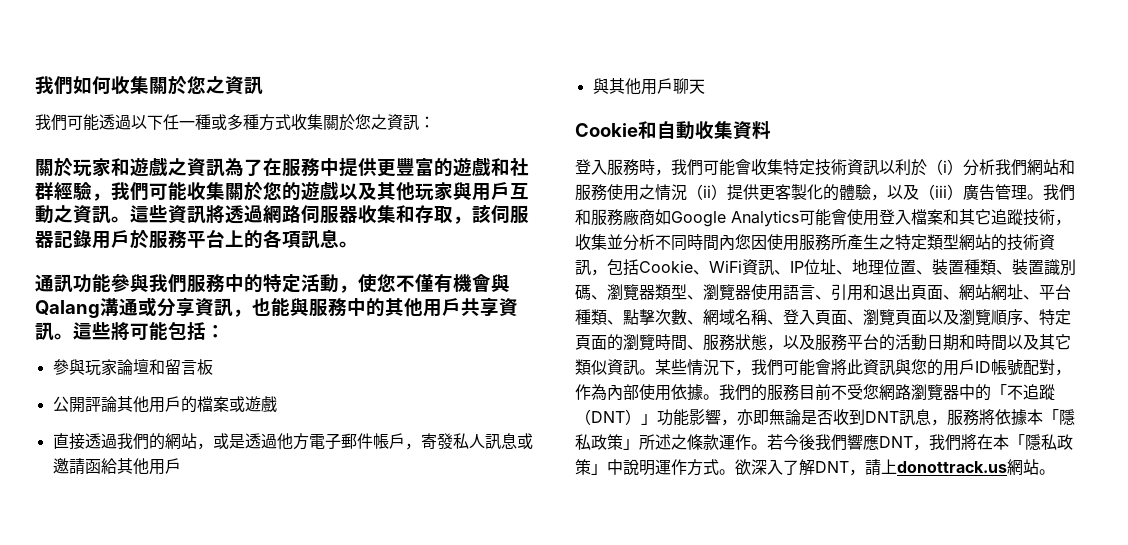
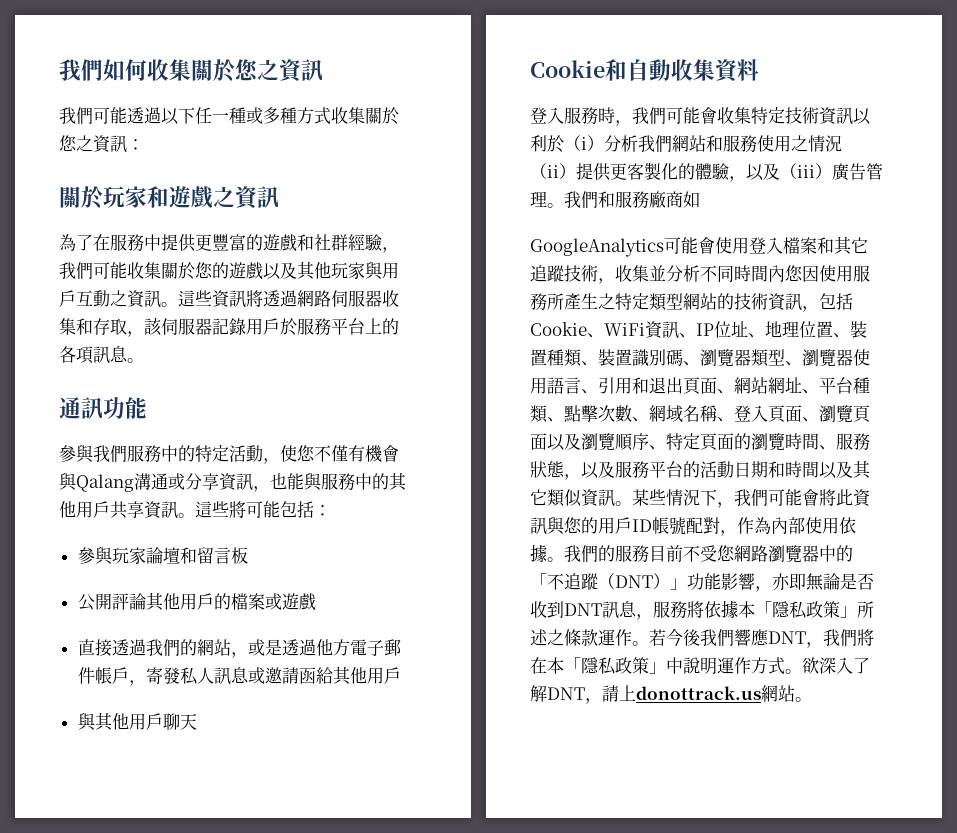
(225, 167) none -> (279, 197) //
(111, 283) none -> (147, 408) //
[671,210,799,227] Google Analytics -> [530,238,664,257] // GoogleAnalytics

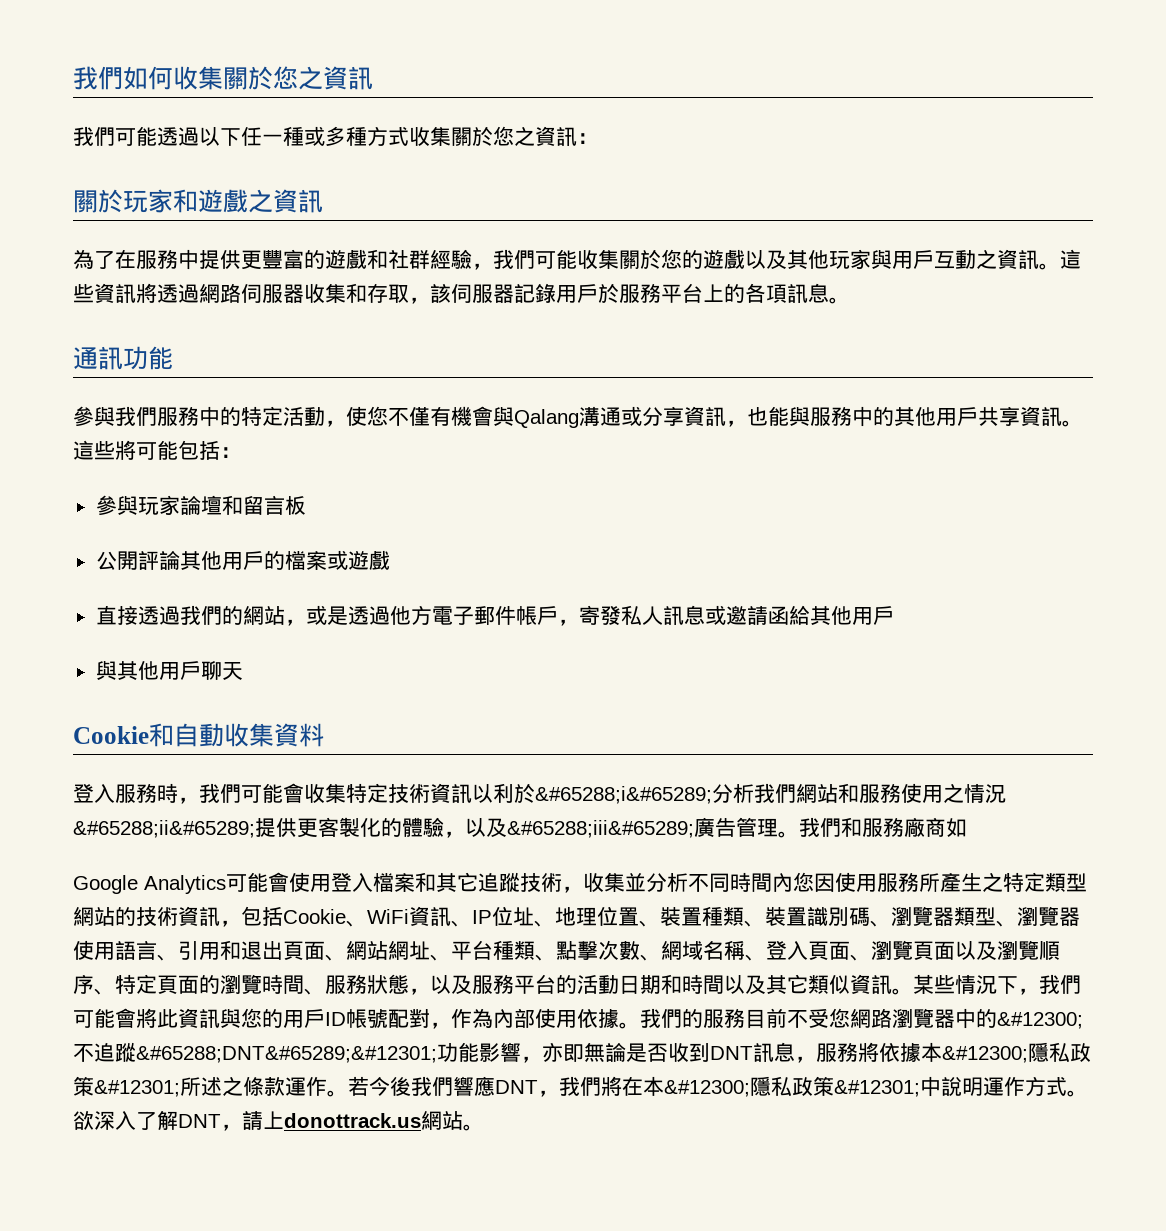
[564,135,604,151] （i） -> [535,786,712,804] &#65288;i&#65289;
[530,163,576,179] （ii） -> [73,820,255,838] &#65288;ii&#65289;
[780,163,832,179] （iii） -> [507,820,694,838] &#65288;iii&#65289;
[530,238,664,257] GoogleAnalytics -> [73,875,226,894] Google Analytics
[530,573,687,590] 「不追蹤（DNT）」 -> [997,1012,1083,1029] [73,1042,437,1063] &#12300;不追蹤&#65288;DNT&#65289;&#12301;
[755,601,857,619] 「隱私政策」 -> [942,1042,1091,1063] [73,1076,180,1097] &#12300;隱私政策&#12301;
[564,657,666,675] 「隱私政策」 -> [664,1076,920,1097] &#12300;隱私政策&#12301;

